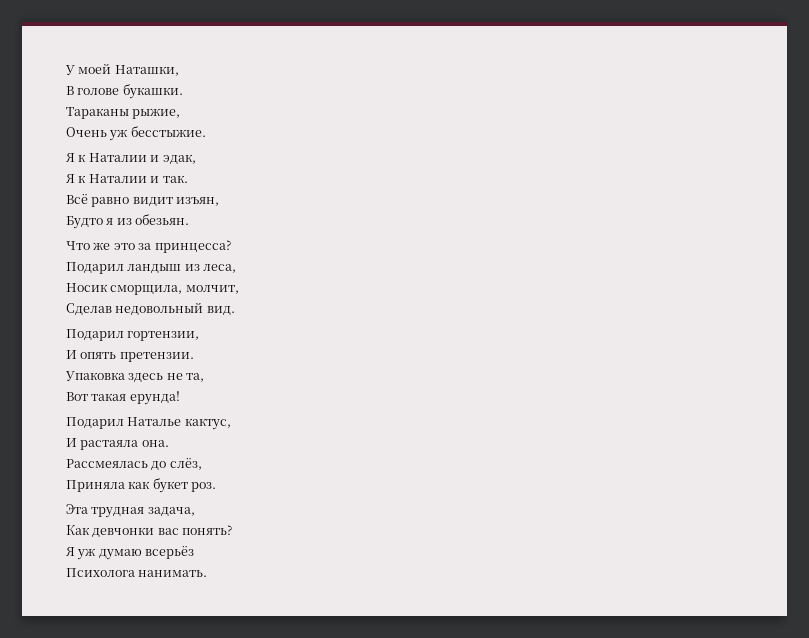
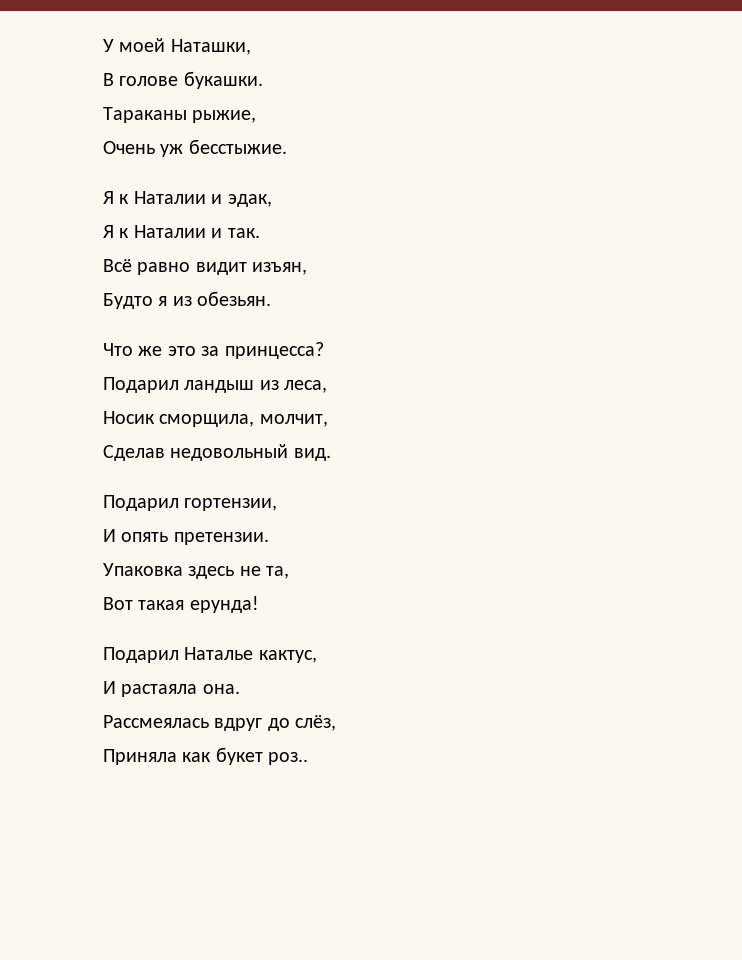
(148, 463) none -> [214,718,263,731] вдруг
[191,482,217,492] [66,504,195,518] [66,525,233,538] [66,546,195,560] [66,568,208,577] роз. // Эта трудная задача, // Как девчонки вас понять? // Я уж думаю всерьёз // Психолога нанимать. -> [268,752,309,765] роз..

